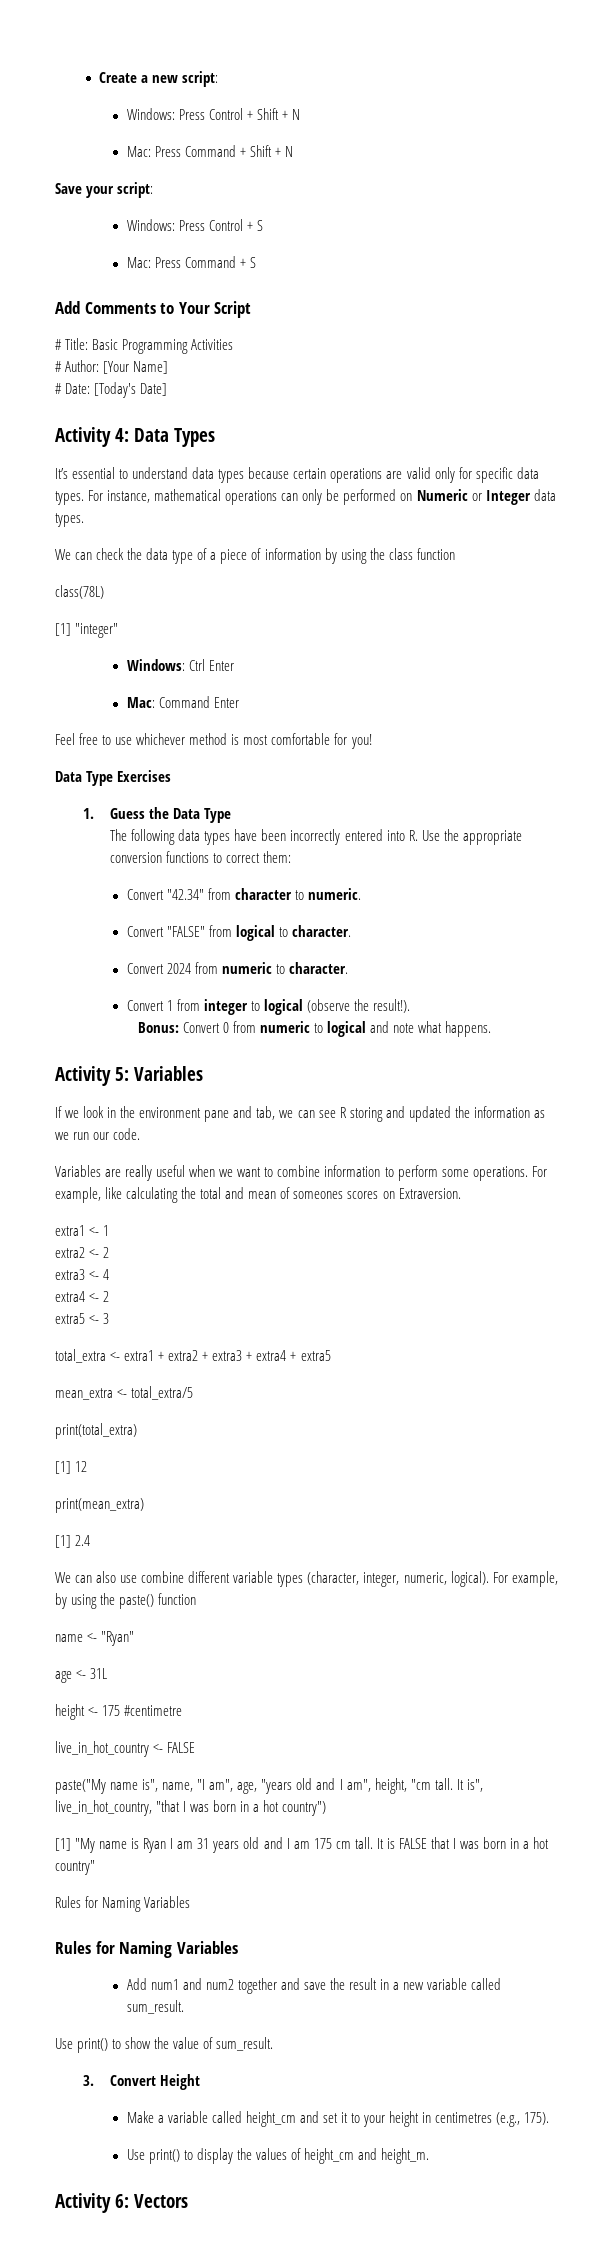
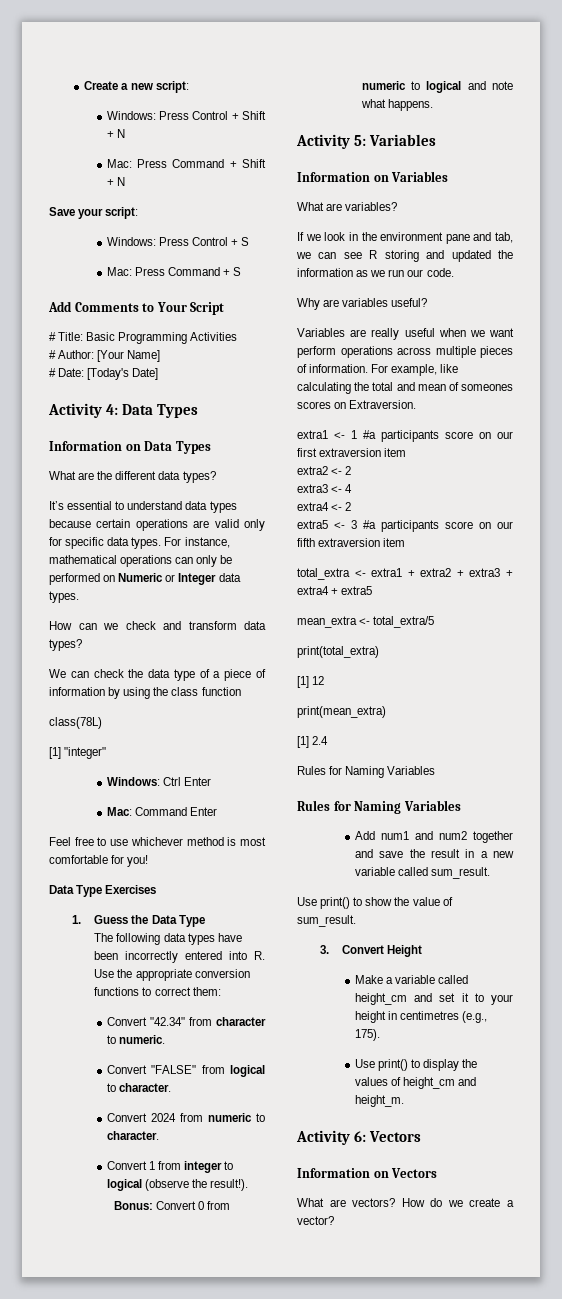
(216, 437) none -> [49,441,211,454] [49,471,216,483] // Information on Data Types // What are the different data types?
(84, 520) none -> [49,621,266,630] [49,639,82,651] // How can we check and transform data types?
(204, 1073) none -> [297,171,449,182] [297,202,398,211] // Information on Variables // What are variables?
(141, 1134) none -> [297,298,428,310] // Why are variables useful?
[264,1165,528,1181] to combine information to perform some operations. -> [297,346,513,358] [297,364,369,373] perform operations across multiple pieces of information.
(110, 1230) none -> [363,430,513,442] [297,448,407,457] #a participants score on our first extraversion item
(110, 1318) none -> [363,520,513,532] [297,538,406,547] #a participants score on our fifth extraversion item
[55,1571,558,1587] [55,1593,197,1609] [55,1631,135,1646] [55,1668,108,1683] [55,1704,183,1720] [55,1741,196,1757] [55,1778,483,1794] [55,1800,327,1816] [55,1837,550,1853] [55,1860,95,1875] // We can also use combine different variable types (character, integer, numeric, logical). For example, by using the paste() function // name <- "Ryan" // age <- 31L // height <- 175 #centimetre // live_in_hot_country <- FALSE // paste("My name is", name, "I am", age, "years old and I am", height, "cm tall. It is", live_in_hot_country, "that I was born in a hot country") // [1] "My name is Ryan I am 31 years old and I am 175 cm tall. It is FALSE that I was born in a hot country" -> (329, 740) none
(189, 2201) none -> [297,1168,438,1178] [297,1198,514,1207] [297,1216,334,1225] // Information on Vectors // What are vectors? How do we create a vector?

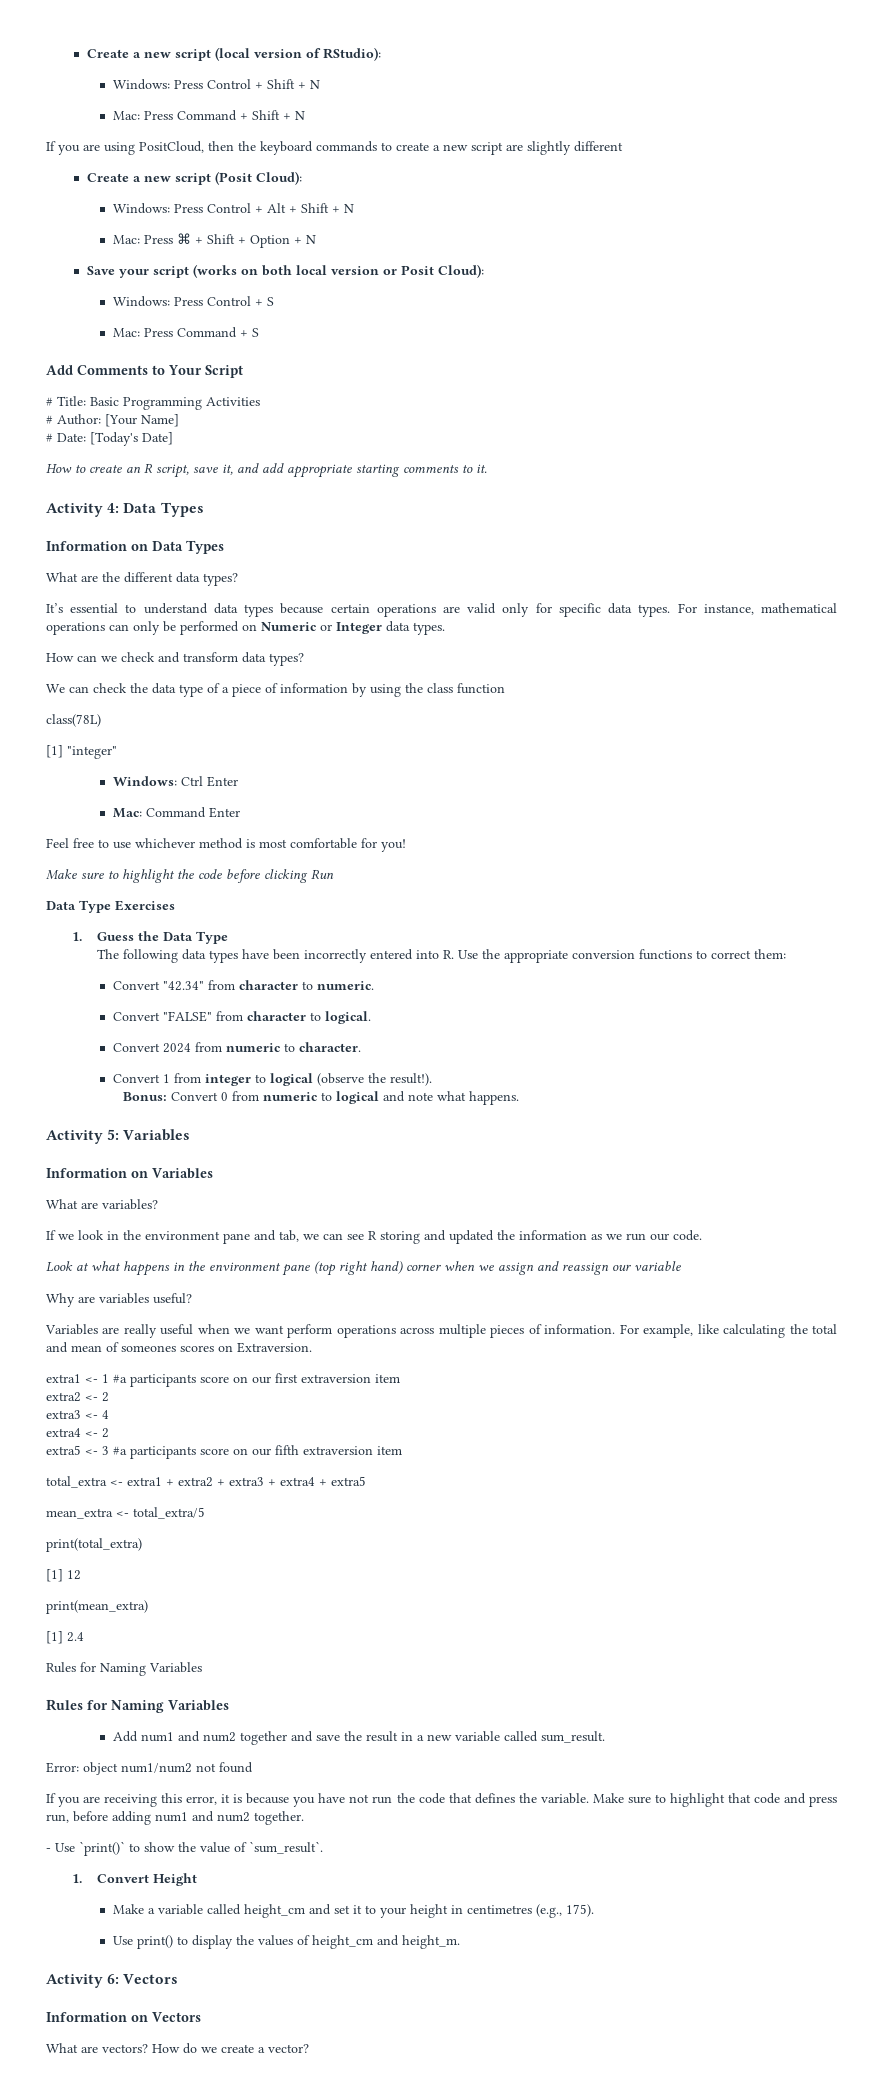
[84,81,189,93] Create a new script: -> [87,47,382,61] Create a new script (local version of RStudio):
[49,207,139,219] Save your script: -> [46,141,623,155] [87,171,303,185] [112,203,354,214] [112,233,316,248] [87,264,485,278] If you are using PositCloud, then the keyboard commands to create a new script are slightly different // Create a new script (Posit Cloud): // Windows: Press Control + Alt + Shift + N // Mac: Press ⌘ + Shift + Option + N // Save your script (works on both local version or Posit Cloud):
(159, 374) none -> [46,463,487,478] // How to create an R script, save it, and add appropriate starting comments to it.
(149, 861) none -> [46,869,334,883] // Make sure to highlight the code before clicking Run
[229,1065,265,1077] [106,1083,172,1092] logical to character. -> [246,1011,371,1024] character to logical.
(454, 272) none -> [46,1261,681,1276] // Look at what happens in the environment pane (top right hand) corner when we assign and reassign our variable
[297,897,351,909] Use print() -> [46,1762,253,1775] [46,1793,838,1807] [46,1811,304,1825] [46,1841,125,1856] Error: object num1/num2 not found // If you are receiving this error, it is because you have not run the code that defines the variable. Make sure to highlight that code and press run, before adding num1 and num2 together. // - Use `print()`
[297,915,356,927] [319,945,329,954] sum_result. // 3. -> [249,1841,323,1854] [71,1874,82,1883] `sum_result`. // 1.

